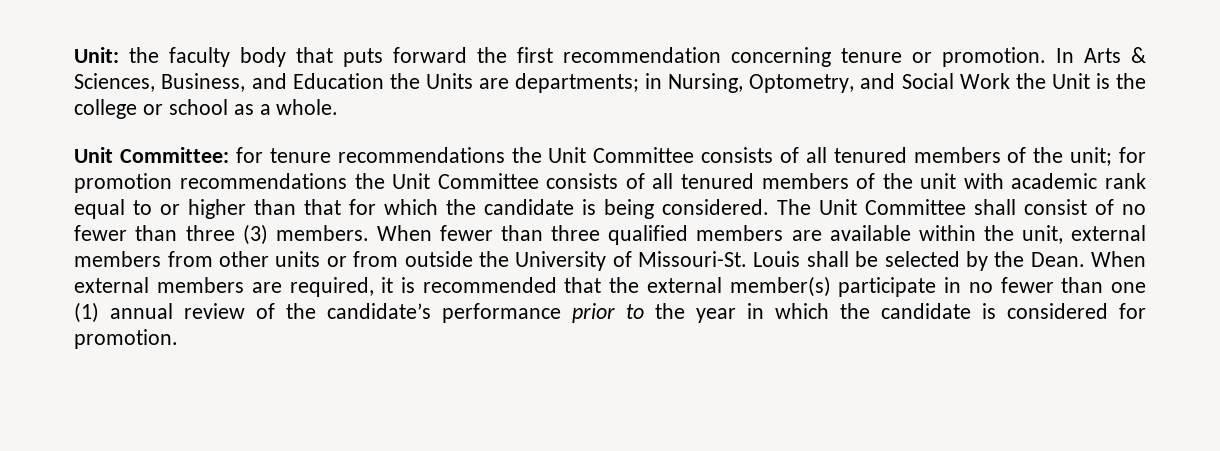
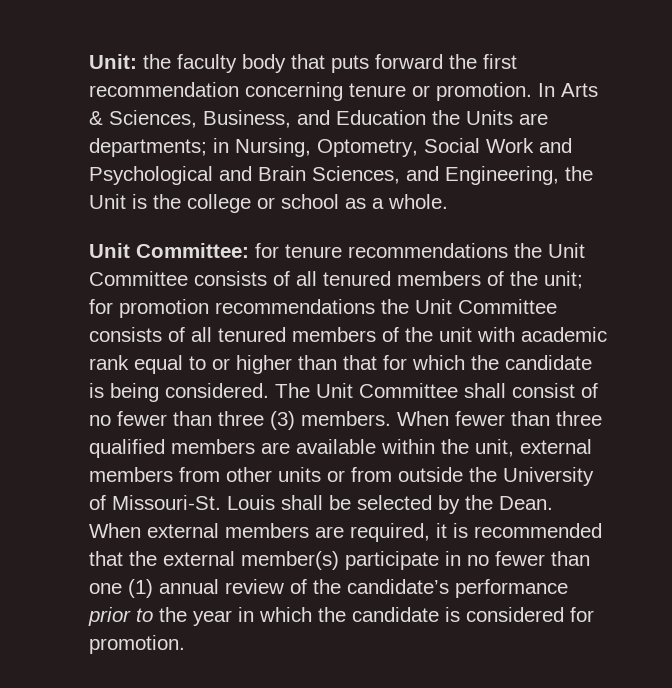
[860,73,896,89] and -> (418, 148) none
(1010, 81) none -> [538,138,572,153] [88,166,559,185] and Psychological and Brain Sciences, and Engineering,

